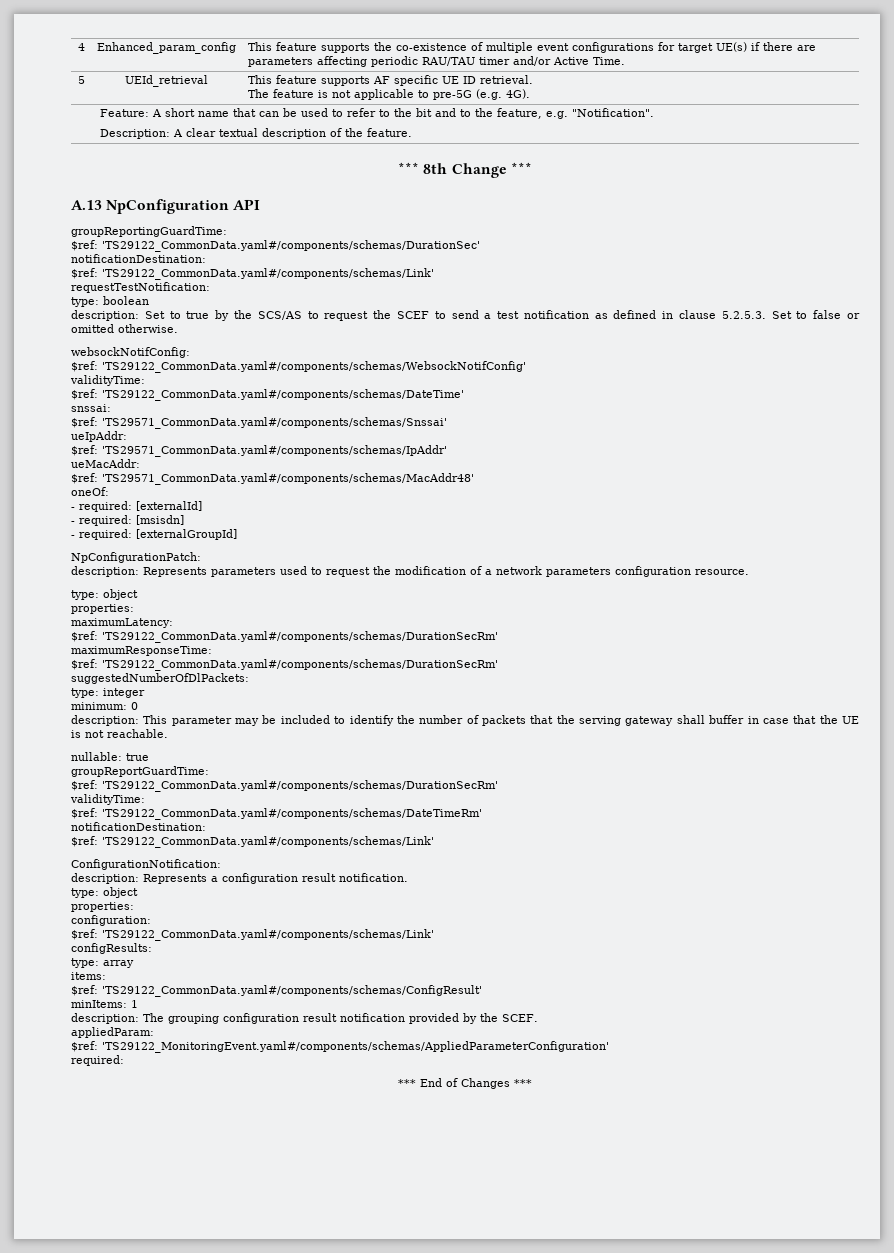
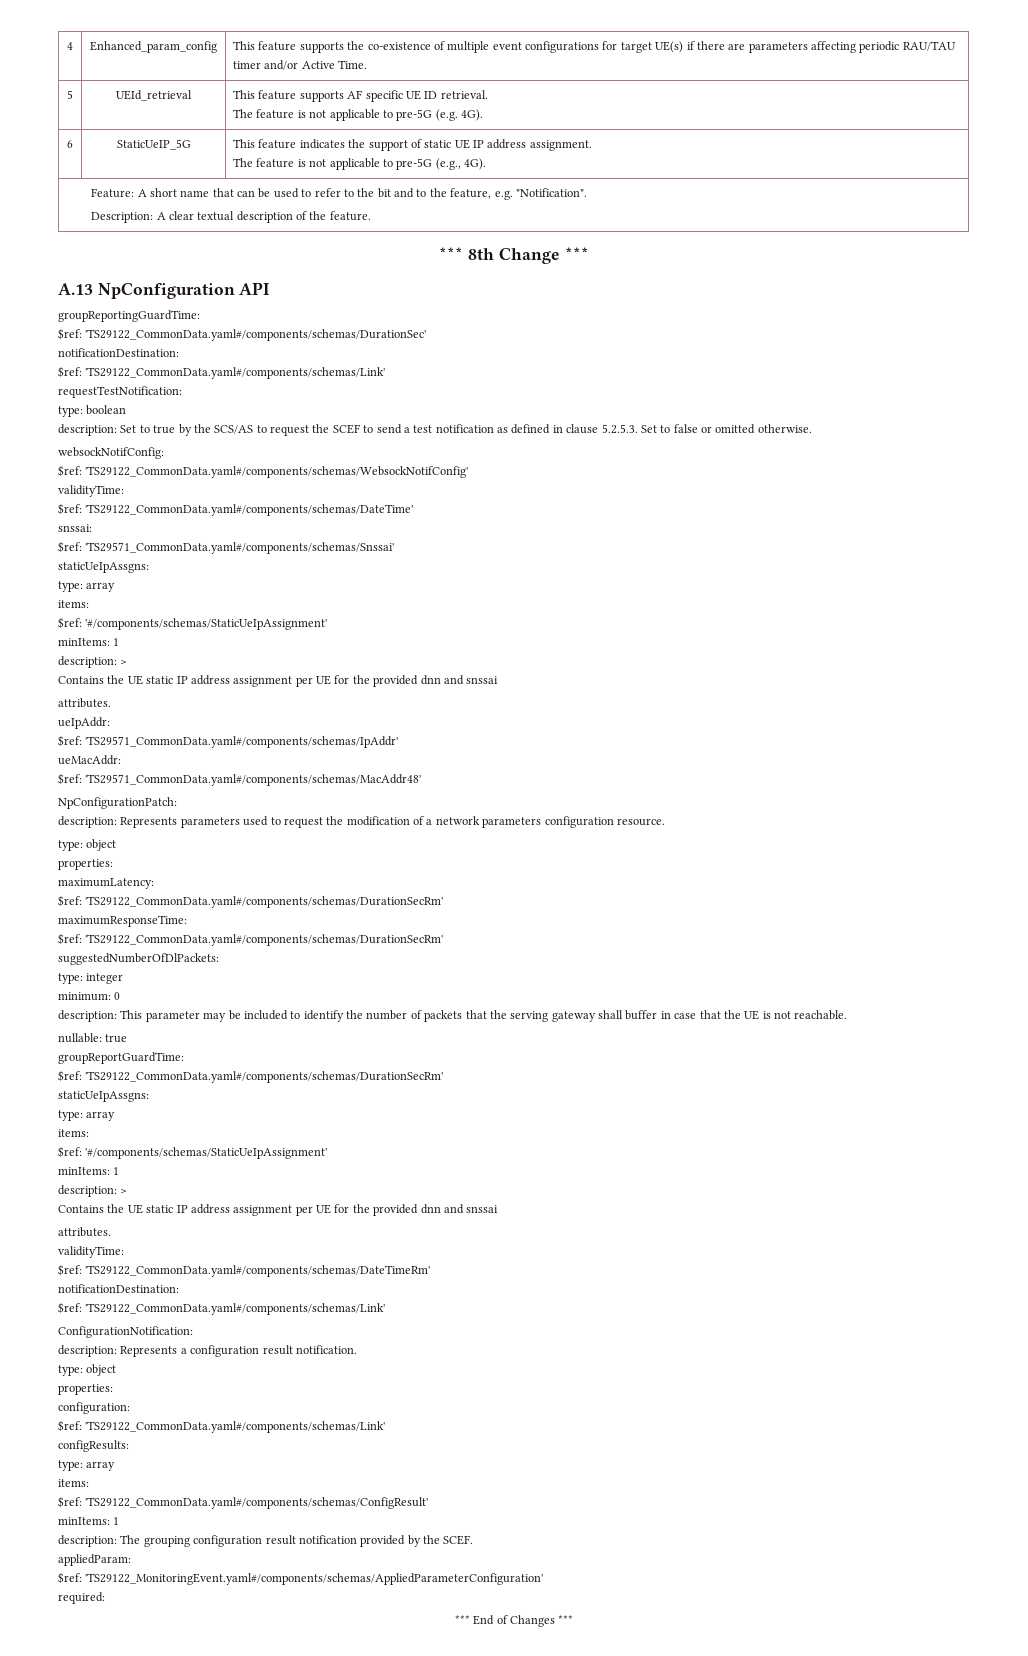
(530, 94) none -> [67,140,73,148] [116,139,191,150] [233,139,592,151] [233,158,487,170] // 6 | StaticUeIP_5G | This feature indicates the support of static UE IP address assignment. // The feature is not applicable to pre-5G (e.g., 4G).
(447, 423) none -> [58,562,149,573] [58,581,116,592] [58,600,89,608] [58,617,328,630] [58,638,120,646] [58,656,128,668] [58,675,499,687] [58,698,111,708] // staticUeIpAssgns: // type: array // items: // $ref: '#/components/schemas/StaticUeIpAssignment' // minItems: 1 // description: > // Contains the UE static IP address assignment per UE for the provided dnn and snssai // attributes.
[71,487,109,496] [71,501,202,512] [71,515,184,526] [71,529,237,540] // oneOf: // - required: [externalId] // - required: [msisdn] // - required: [externalGroupId] -> (422, 780) none
(498, 786) none -> [58,1091,149,1102] [58,1110,116,1121] [58,1129,89,1137] [58,1146,328,1159] [58,1167,120,1175] [58,1185,128,1197] [58,1204,499,1216] [58,1227,111,1237] // staticUeIpAssgns: // type: array // items: // $ref: '#/components/schemas/StaticUeIpAssignment' // minItems: 1 // description: > // Contains the UE static IP address assignment per UE for the provided dnn and snssai // attributes.

